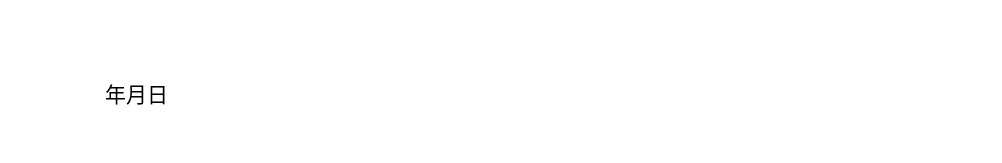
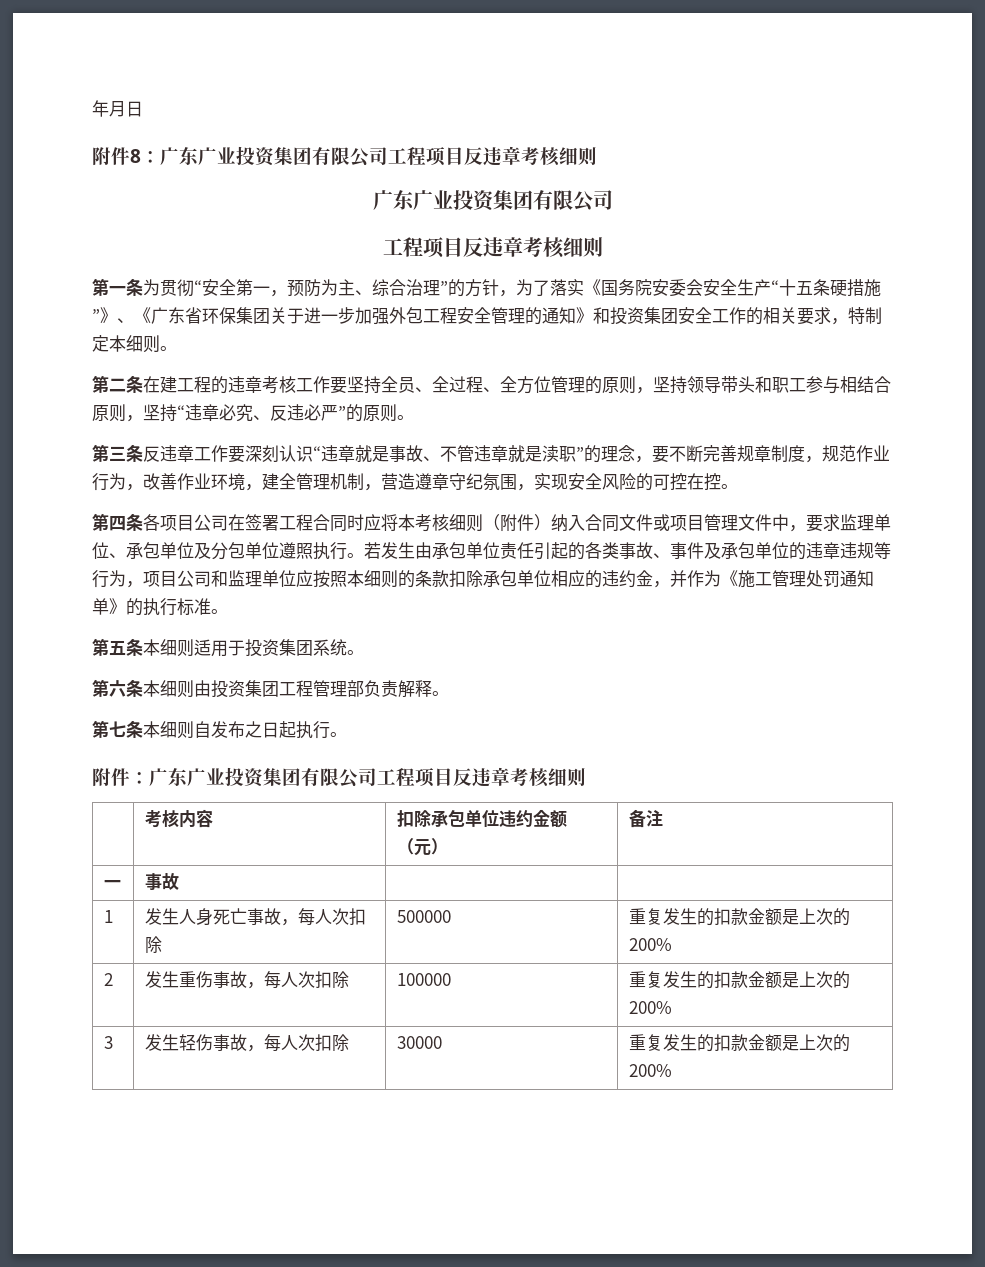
(168, 95) none -> [92,146,597,167] [372,190,613,212] [382,237,603,258] [92,278,881,297] [92,307,882,325] [92,335,177,353] [92,375,891,394] [92,404,414,422] [92,444,890,463] [92,473,738,491] [92,513,891,532] [92,542,891,560] [92,570,874,588] [92,598,228,616] [92,638,364,657] [92,679,449,698] [92,720,347,739] [92,767,586,788] [144,809,213,828] [396,809,567,828] [396,838,448,856] [628,809,663,828] [103,880,121,888] [144,873,179,890] [103,910,113,923] [144,908,366,926] [144,936,162,953] [396,910,451,923] [628,908,850,926] [628,938,672,951] [103,973,113,986] [144,971,349,989] [396,973,451,986] [628,971,850,989] [628,1001,672,1014] [103,1036,113,1049] [144,1034,349,1052] [396,1036,442,1049] [628,1034,850,1052] [628,1064,672,1077] // 附件8：广东广业投资集团有限公司工程项目反违章考核细则 // 广东广业投资集团有限公司 // 工程项目反违章考核细则 // 第一条为贯彻“安全第一，预防为主、综合治理”的方针，为了落实《国务院安委会安全生产“十五条硬措施”》、《广东省环保集团关于进一步加强外包工程安全管理的通知》和投资集团安全工作的相关要求，特制定本细则。 // 第二条在建工程的违章考核工作要坚持全员、全过程、全方位管理的原则，坚持领导带头和职工参与相结合原则，坚持“违章必究、反违必严”的原则。 // 第三条反违章工作要深刻认识“违章就是事故、不管违章就是渎职”的理念，要不断完善规章制度，规范作业行为，改善作业环境，建全管理机制，营造遵章守纪氛围，实现安全风险的可控在控。 // 第四条各项目公司在签署工程合同时应将本考核细则（附件）纳入合同文件或项目管理文件中，要求监理单位、承包单位及分包单位遵照执行。若发生由承包单位责任引起的各类事故、事件及承包单位的违章违规等行为，项目公司和监理单位应按照本细则的条款扣除承包单位相应的违约金，并作为《施工管理处罚通知单》的执行标准。 // 第五条本细则适用于投资集团系统。 // 第六条本细则由投资集团工程管理部负责解释。 // 第七条本细则自发布之日起执行。 // 附件：广东广业投资集团有限公司工程项目反违章考核细则 // | 考核内容 | 扣除承包单位违约金额（元） | 备注 // 一 | 事故 | | // 1 | 发生人身死亡事故，每人次扣除 | 500000 | 重复发生的扣款金额是上次的200% // 2 | 发生重伤事故，每人次扣除 | 100000 | 重复发生的扣款金额是上次的200% // 3 | 发生轻伤事故，每人次扣除 | 30000 | 重复发生的扣款金额是上次的200%

